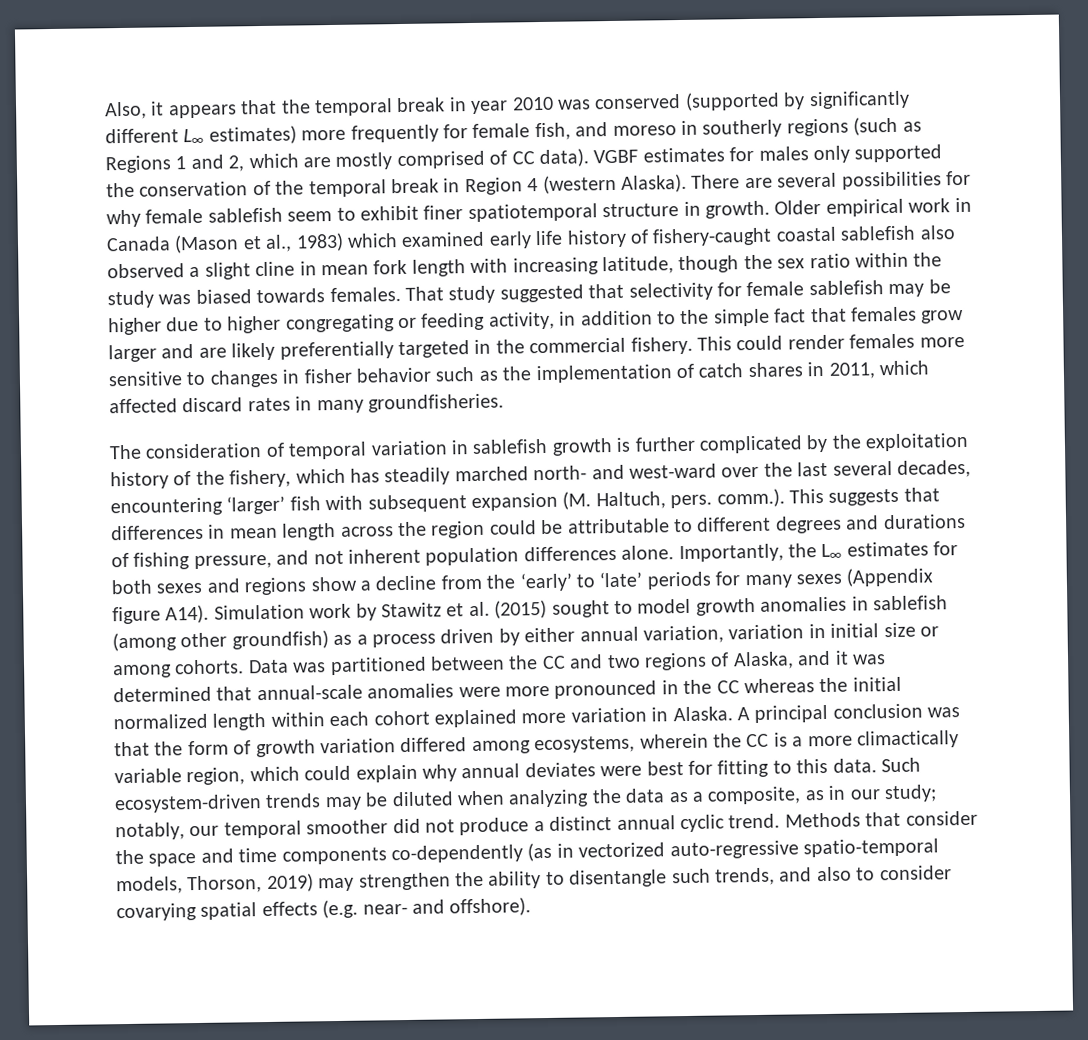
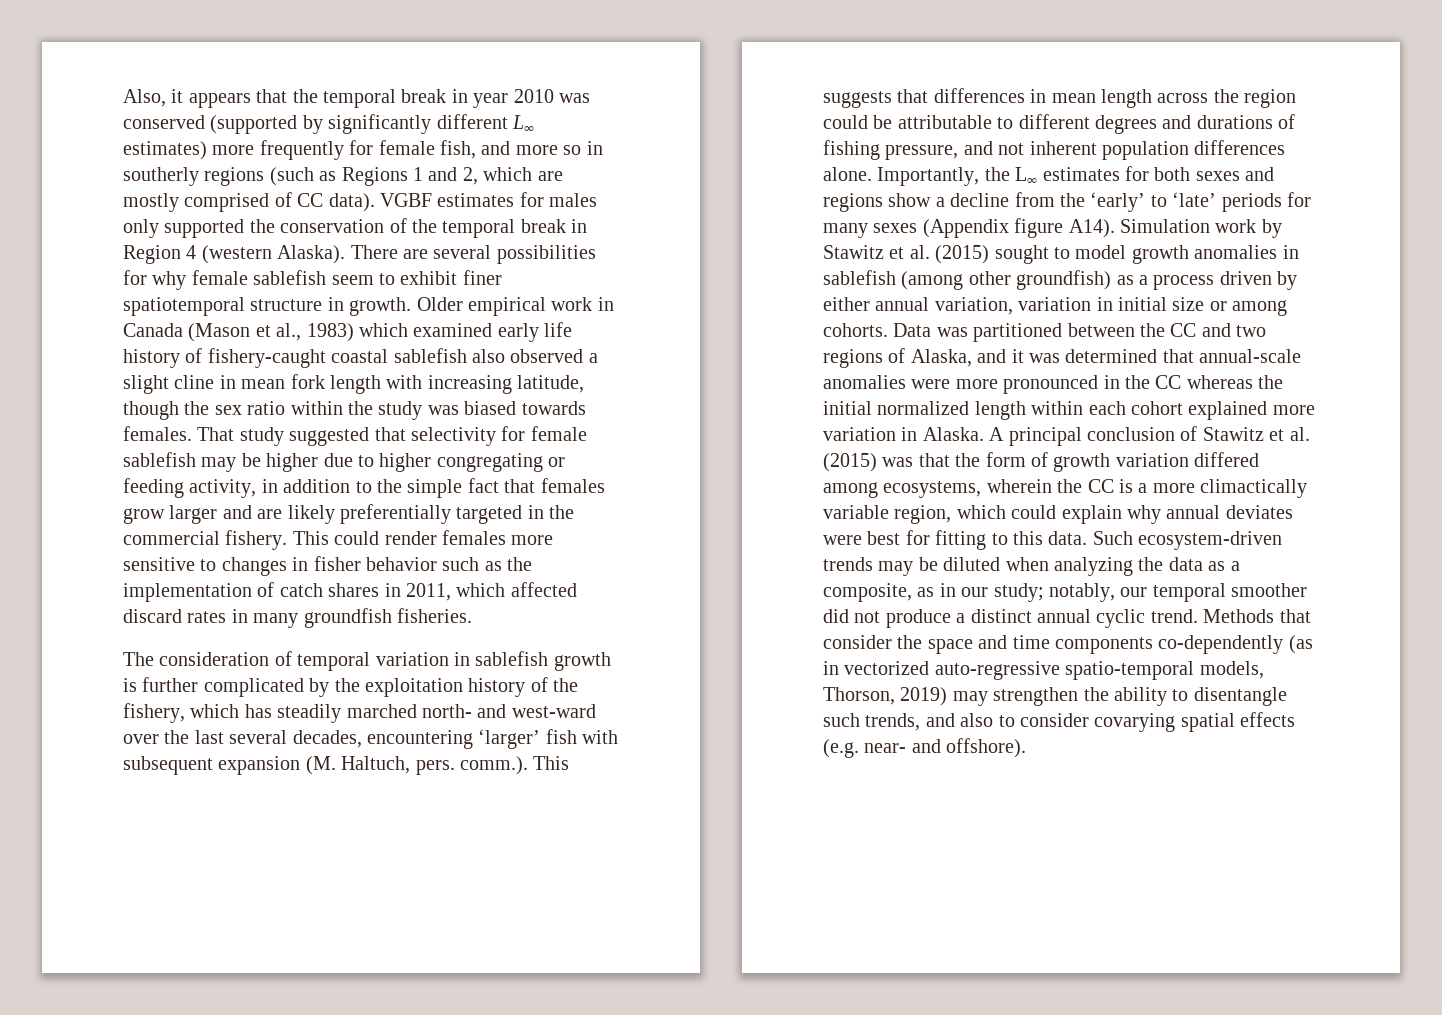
[612,125,677,136] moreso -> [515,145,582,155] more so
[368,393,504,413] groundfisheries. -> [303,608,472,628] groundfish fisheries.
(923, 711) none -> [1180,426,1310,441] [823,453,877,472] of Stawitz et al. (2015)

